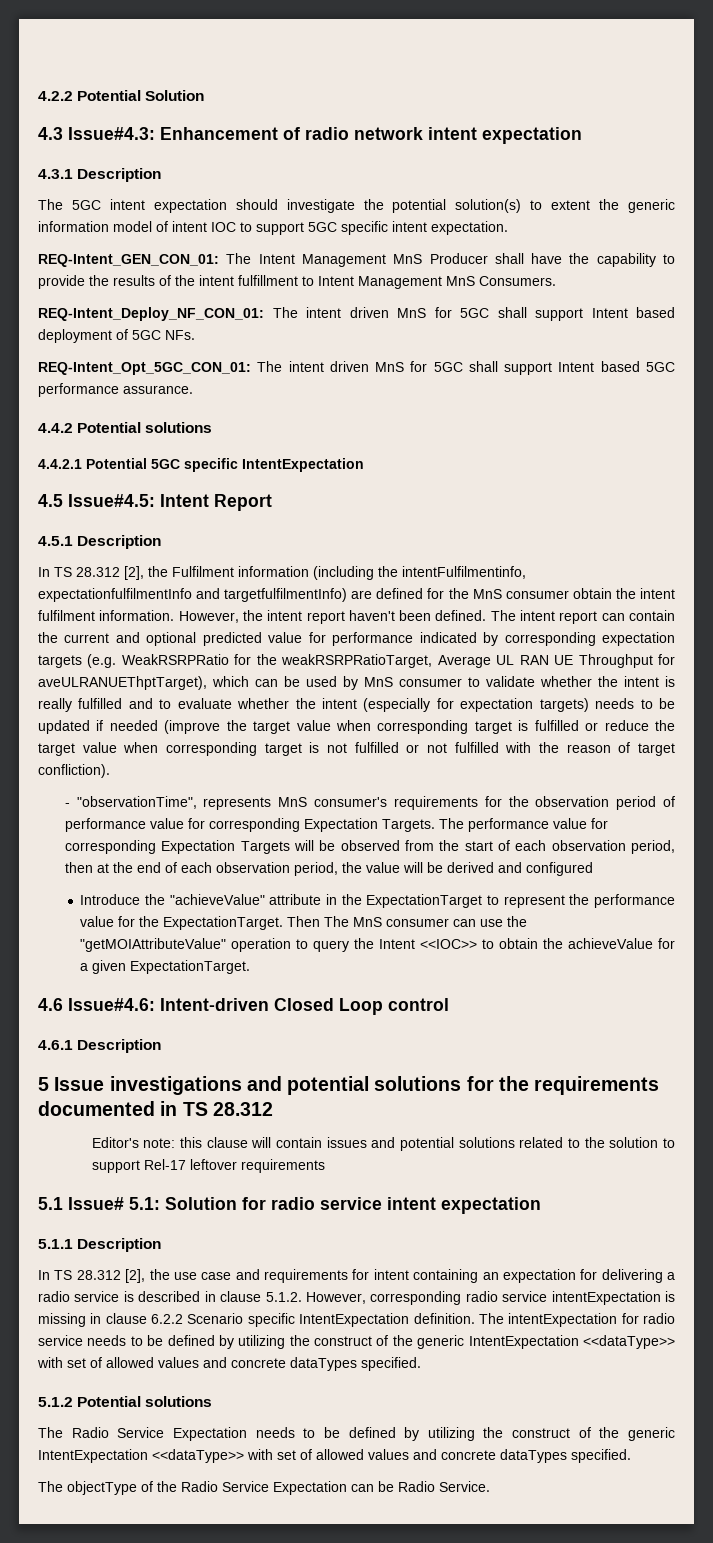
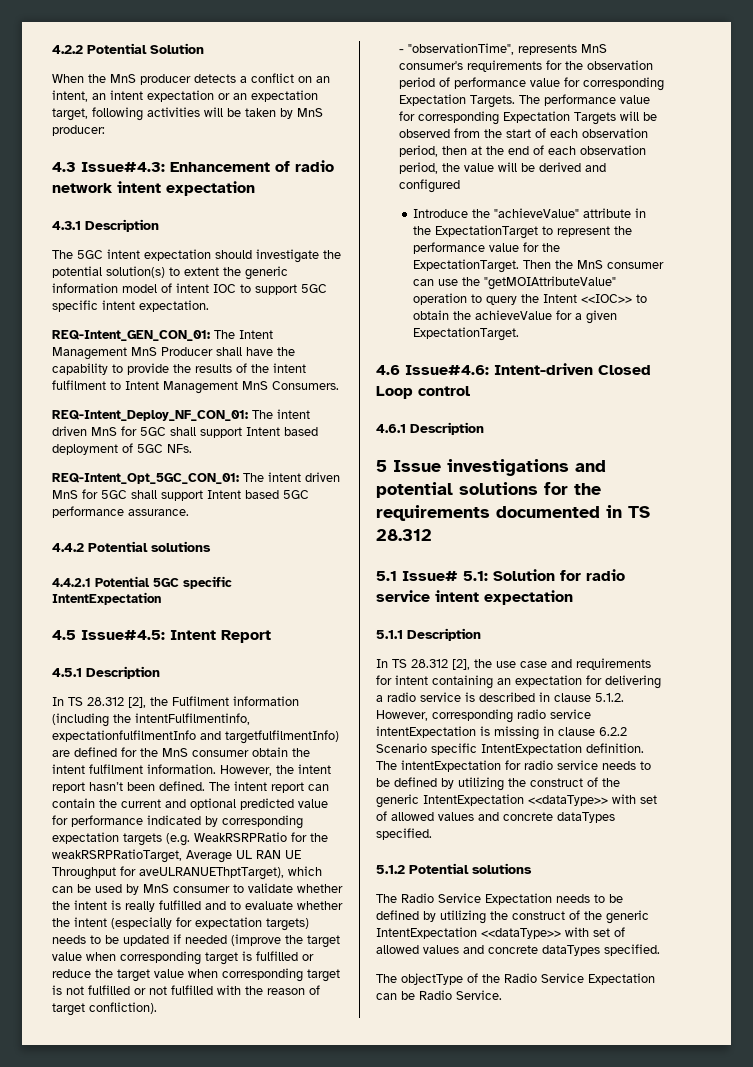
(205, 95) none -> [52,73,330,85] [52,90,318,102] [52,107,323,121] [52,125,105,136] // When the MnS producer detects a conflict on an intent, an intent expectation or an expectation target, following activities will be taken by MnS producer:
[238,275,298,286] fulfillment -> [52,380,106,390] fulfilment
[348,610,395,621] haven't -> [89,782,123,791] hasn’t
[324,916,350,927] The -> [554,260,573,269] the
[91,1137,676,1151] [91,1159,325,1173] // Editor's note: this clause will contain issues and potential solutions related to the solution to support Rel-17 leftover requirements -> (432, 535) none

